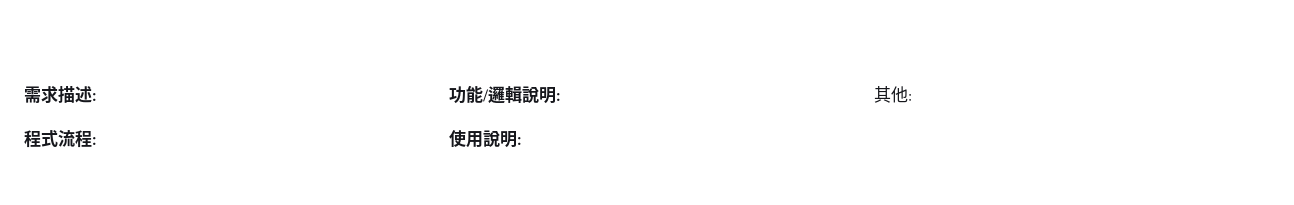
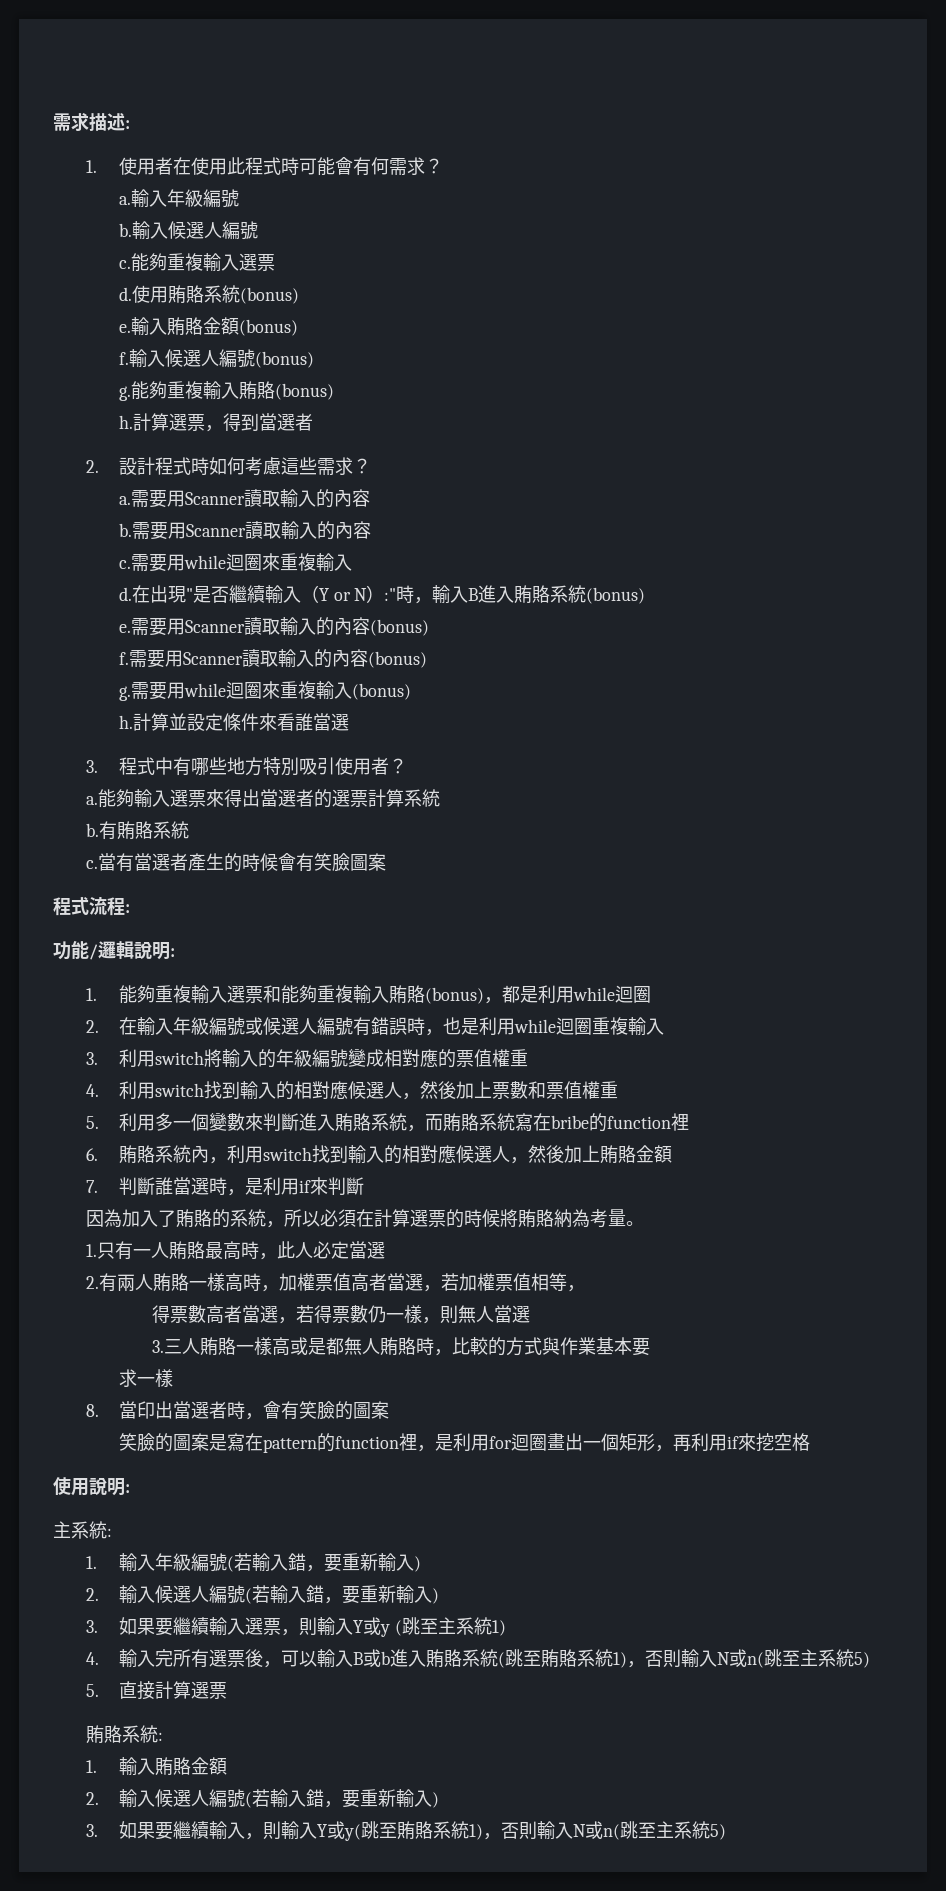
(96, 97) none -> [85,157,443,176] [118,189,239,208] [118,221,258,240] [118,253,275,272] [118,285,299,304] [118,317,298,336] [118,349,314,368] [118,381,334,401] [118,413,313,432] [85,457,371,476] [118,489,370,508] [118,521,371,540] [118,553,352,572] [118,585,646,604] [118,617,429,636] [118,649,427,668] [118,681,411,701] [118,713,349,731] [85,757,407,776] [85,789,440,808] [85,821,189,840] [85,853,386,872] // 1.使用者在使用此程式時可能會有何需求？ // a.輸入年級編號 // b.輸入候選人編號 // c.能夠重複輸入選票 // d.使用賄賂系統(bonus) // e.輸入賄賂金額(bonus) // f.輸入候選人編號(bonus) // g.能夠重複輸入賄賂(bonus) // h.計算選票，得到當選者 // 2.設計程式時如何考慮這些需求？ // a.需要用Scanner讀取輸入的內容 // b.需要用Scanner讀取輸入的內容 // c.需要用while迴圈來重複輸入 // d.在出現"是否繼續輸入（Y or N）:"時，輸入B進入賄賂系統(bonus) // e.需要用Scanner讀取輸入的內容(bonus) // f.需要用Scanner讀取輸入的內容(bonus) // g.需要用while迴圈來重複輸入(bonus) // h.計算並設定條件來看誰當選 // 3.程式中有哪些地方特別吸引使用者？ // a.能夠輸入選票來得出當選者的選票計算系統 // b.有賄賂系統 // c.當有當選者產生的時候會有笑臉圖案
(560, 97) none -> [85,985,651,1004] [85,1017,664,1036] [85,1048,528,1068] [85,1081,618,1100] [85,1112,689,1132] [85,1145,672,1164] [85,1177,364,1196] [85,1209,644,1228] [85,1241,385,1260] [85,1273,585,1292] [151,1305,530,1324] [151,1337,650,1356] [118,1369,173,1387] [85,1401,389,1420] [118,1433,810,1453] // 1.能夠重複輸入選票和能夠重複輸入賄賂(bonus)，都是利用while迴圈 // 2.在輸入年級編號或候選人編號有錯誤時，也是利用while迴圈重複輸入 // 3.利用switch將輸入的年級編號變成相對應的票值權重 // 4.利用switch找到輸入的相對應候選人，然後加上票數和票值權重 // 5.利用多一個變數來判斷進入賄賂系統，而賄賂系統寫在bribe的function裡 // 6.賄賂系統內，利用switch找到輸入的相對應候選人，然後加上賄賂金額 // 7.判斷誰當選時，是利用if來判斷 // 因為加入了賄賂的系統，所以必須在計算選票的時候將賄賂納為考量。 // 1.只有一人賄賂最高時，此人必定當選 // 2.有兩人賄賂一樣高時，加權票值高者當選，若加權票值相等， // 得票數高者當選，若得票數仍一樣，則無人當選 // 3.三人賄賂一樣高或是都無人賄賂時，比較的方式與作業基本要 // 求一樣 // 8.當印出當選者時，會有笑臉的圖案 // 笑臉的圖案是寫在pattern的function裡，是利用for迴圈畫出一個矩形，再利用if來挖空格
[874,86,912,103] 其他: -> [53,1521,112,1539] [85,1553,421,1572] [85,1585,439,1604] [85,1617,506,1637] [85,1649,870,1668] [85,1681,227,1700] [85,1725,163,1744] [85,1757,227,1776] [85,1789,439,1808] [85,1821,726,1841] 主系統: // 1.輸入年級編號(若輸入錯，要重新輸入) // 2.輸入候選人編號(若輸入錯，要重新輸入) // 3.如果要繼續輸入選票，則輸入Y或y (跳至主系統1) // 4.輸入完所有選票後，可以輸入B或b進入賄賂系統(跳至賄賂系統1)，否則輸入N或n(跳至主系統5) // 5.直接計算選票 // 賄賂系統: // 1.輸入賄賂金額 // 2.輸入候選人編號(若輸入錯，要重新輸入) // 3.如果要繼續輸入，則輸入Y或y(跳至賄賂系統1)，否則輸入N或n(跳至主系統5)

